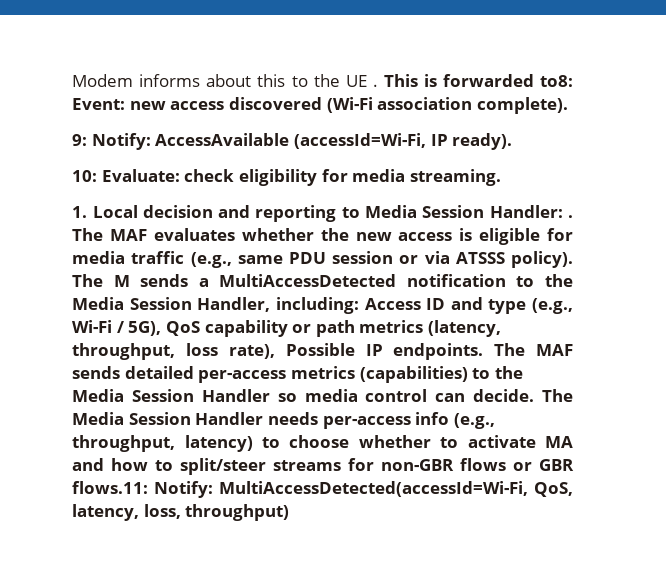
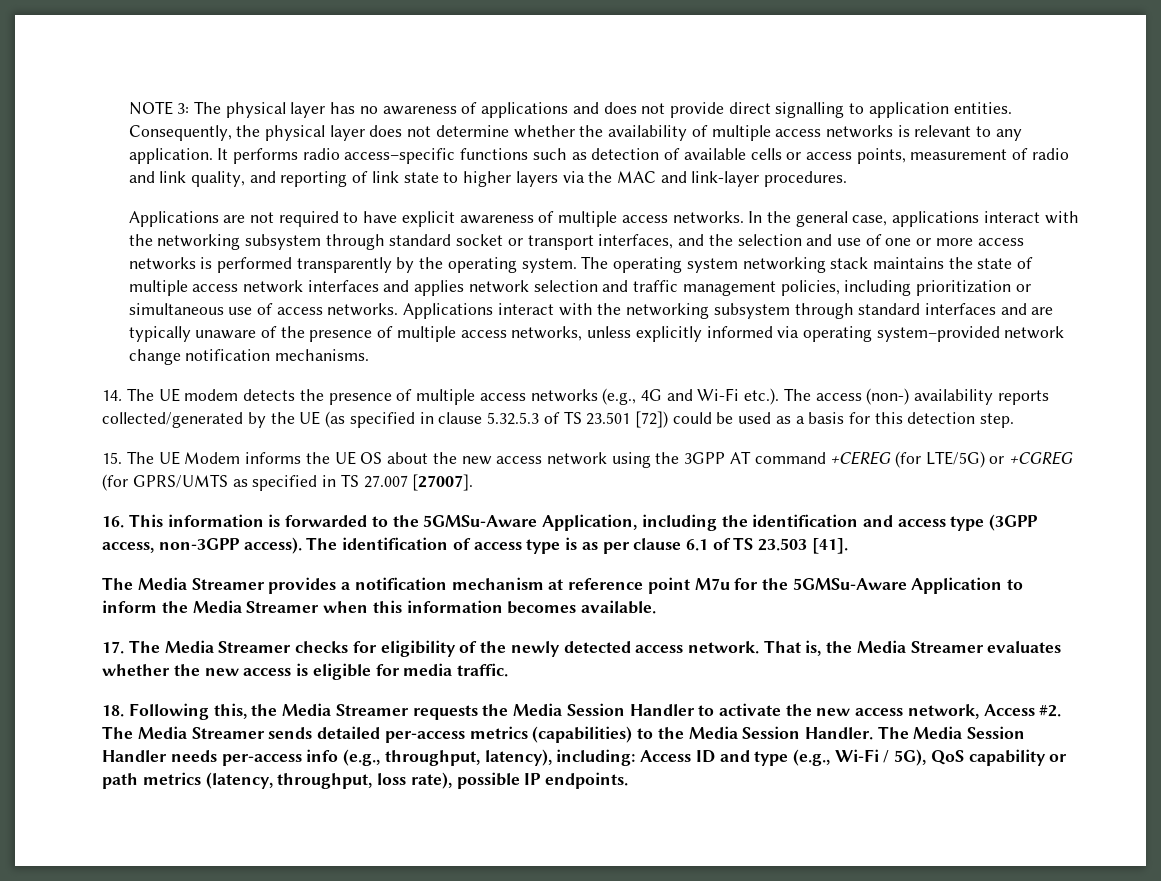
[72,74,573,87] [72,97,568,114] [72,133,513,150] [72,169,501,186] [72,205,573,222] [72,228,148,241] Modem informs about this to the UE . This is forwarded to8: Event: new access discovered (Wi-Fi association complete). // 9: Notify: AccessAvailable (accessId=Wi-Fi, IP ready). // 10: Evaluate: check eligibility for media streaming. // 1. Local decision and reporting to Media Session Handler: . The MAF -> [128,101,1012,118] [128,125,1022,141] [128,148,1069,164] [128,171,848,187] [128,211,1079,227] [128,234,1024,250] [128,256,1034,273] [128,280,1031,296] [128,303,1054,319] [128,326,1065,342] [128,349,369,365] [102,388,1049,405] [102,411,1015,428] [102,451,1074,468] [102,474,474,491] [102,514,1039,531] [102,537,848,554] [102,577,1024,594] [102,600,657,614] [102,640,984,657] NOTE 3: The physical layer has no awareness of applications and does not provide direct signalling to application entities. Consequently, the physical layer does not determine whether the availability of multiple access networks is relevant to any application. It performs radio access–specific functions such as detection of available cells or access points, measurement of radio and link quality, and reporting of link state to higher layers via the MAC and link-layer procedures. // Applications are not required to have explicit awareness of multiple access networks. In the general case, applications interact with the networking subsystem through standard socket or transport interfaces, and the selection and use of one or more access networks is performed transparently by the operating system. The operating system networking stack maintains the state of multiple access network interfaces and applies network selection and traffic management policies, including prioritization or simultaneous use of access networks. Applications interact with the networking subsystem through standard interfaces and are typically unaware of the presence of multiple access networks, unless explicitly informed via operating system–provided network change notification mechanisms. // 14. The UE modem detects the presence of multiple access networks (e.g., 4G and Wi-Fi etc.). The access (non-) availability reports collected/generated by the UE (as specified in clause 5.32.5.3 of TS 23.501 [72]) could be used as a basis for this detection step. // 15. The UE Modem informs the UE OS about the new access network using the 3GPP AT command +CEREG (for LTE/5G) or +CGREG (for GPRS/UMTS as specified in TS 27.007 [27007]. // 16. This information is forwarded to the 5GMSu-Aware Application, including the identification and access type (3GPP access, non-3GPP access). The identification of access type is as per clause 6.1 of TS 23.503 [41]. // The Media Streamer provides a notification mechanism at reference point M7u for the 5GMSu-Aware Application to inform the Media Streamer when this information becomes available. // 17. The Media Streamer checks for eligibility of the newly detected access network. That is, the Media Streamer
[131,251,573,268] [72,274,573,287] [72,297,271,312] traffic (e.g., same PDU session or via ATSSS policy). The M sends a MultiAccessDetected notification to the Media Session Handler, -> [457,663,509,677] [102,703,1062,720] [102,726,1026,743] [102,749,552,766] traffic. // 18. Following this, the Media Streamer requests the Media Session Handler to activate the new access network, Access #2. The Media Streamer sends detailed per-access metrics (capabilities) to the Media Session Handler. The Media Session Handler needs per-access info (e.g., throughput, latency),
[285,343,355,356] Possible -> [456,772,520,789] possible
[494,343,573,356] [72,366,523,383] [72,389,573,402] [72,412,495,429] [72,435,573,452] [72,458,575,475] [72,481,573,498] [72,504,290,521] The MAF sends detailed per-access metrics (capabilities) to the Media Session Handler so media control can decide. The Media Session Handler needs per-access info (e.g., throughput, latency) to choose whether to activate MA and how to split/steer streams for non-GBR flows or GBR flows.11: Notify: MultiAccessDetected(accessId=Wi-Fi, QoS, latency, loss, throughput) -> (629, 780) none

